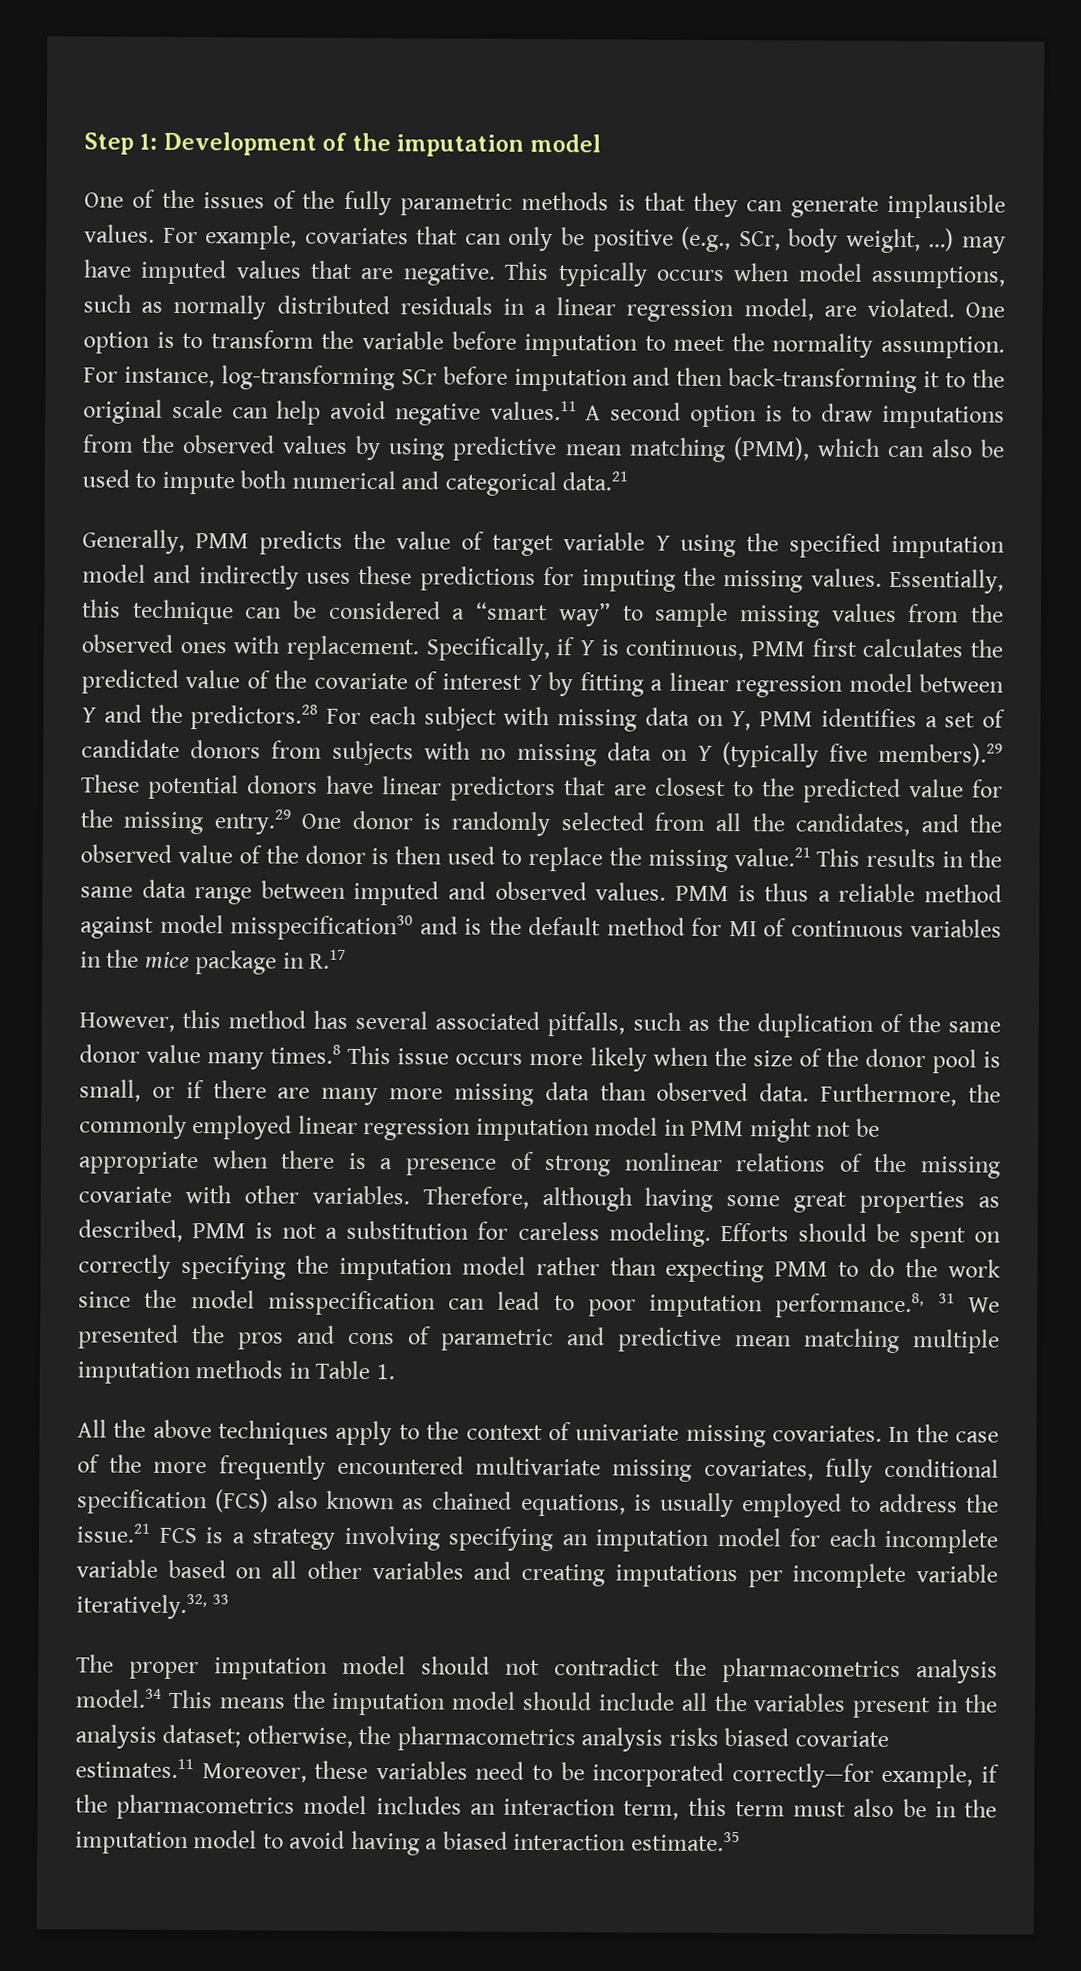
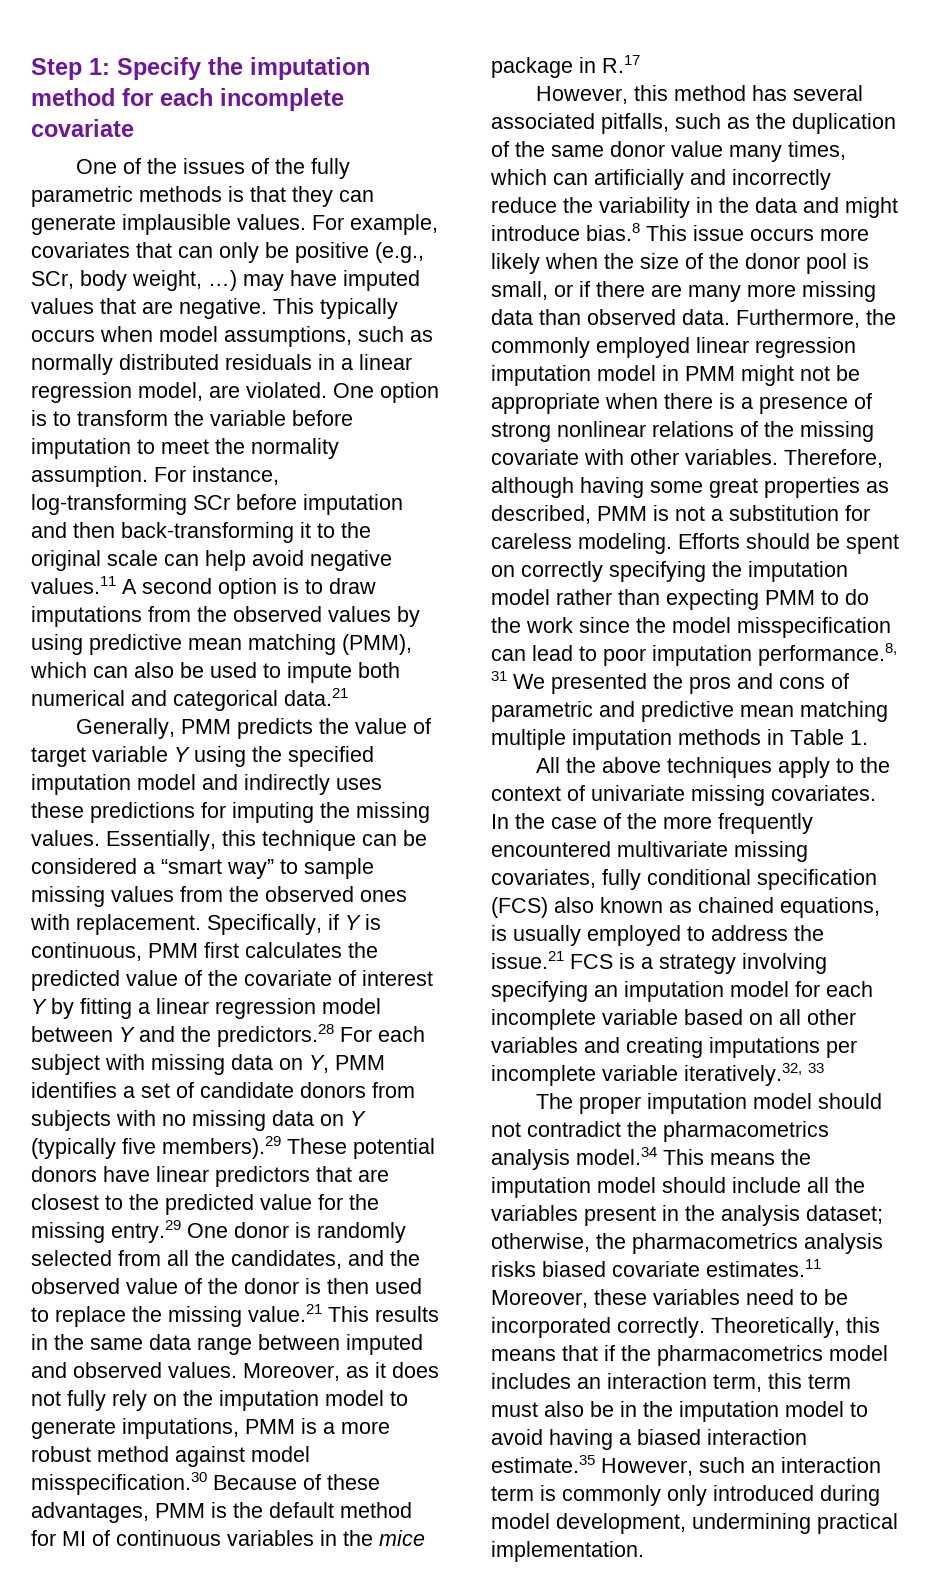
[162,131,601,157] Development of the imputation model -> [117,57,370,80] [31,88,344,111] [31,119,134,137] Specify the imputation method for each incomplete covariate
[674,883,1003,903] [80,914,458,941] PMM is thus a reliable method against model misspecification30 and -> [243,1362,439,1381] [31,1390,408,1411] [31,1418,390,1439] [31,1446,310,1467] [31,1472,380,1495] [31,1502,205,1523] Moreover, as it does not fully rely on the imputation model to generate imputations, PMM is a more robust method against model misspecification.30 Because of these advantages, PMM
[270,1044,342,1064] times.8 -> [788,141,846,160] [490,169,831,190] [491,197,898,218] [491,223,640,241] times, which can artificially and incorrectly reduce the variability in the data and might introduce bias.8
[731,1763,974,1789] correctly—for example, -> [617,1317,880,1338] [491,1345,598,1361] correctly. Theoretically, this means that
(740, 1841) none -> [601,1457,881,1476] [491,1485,880,1506] [491,1513,898,1534] [491,1541,644,1562] However, such an interaction term is commonly only introduced during model development, undermining practical implementation.

